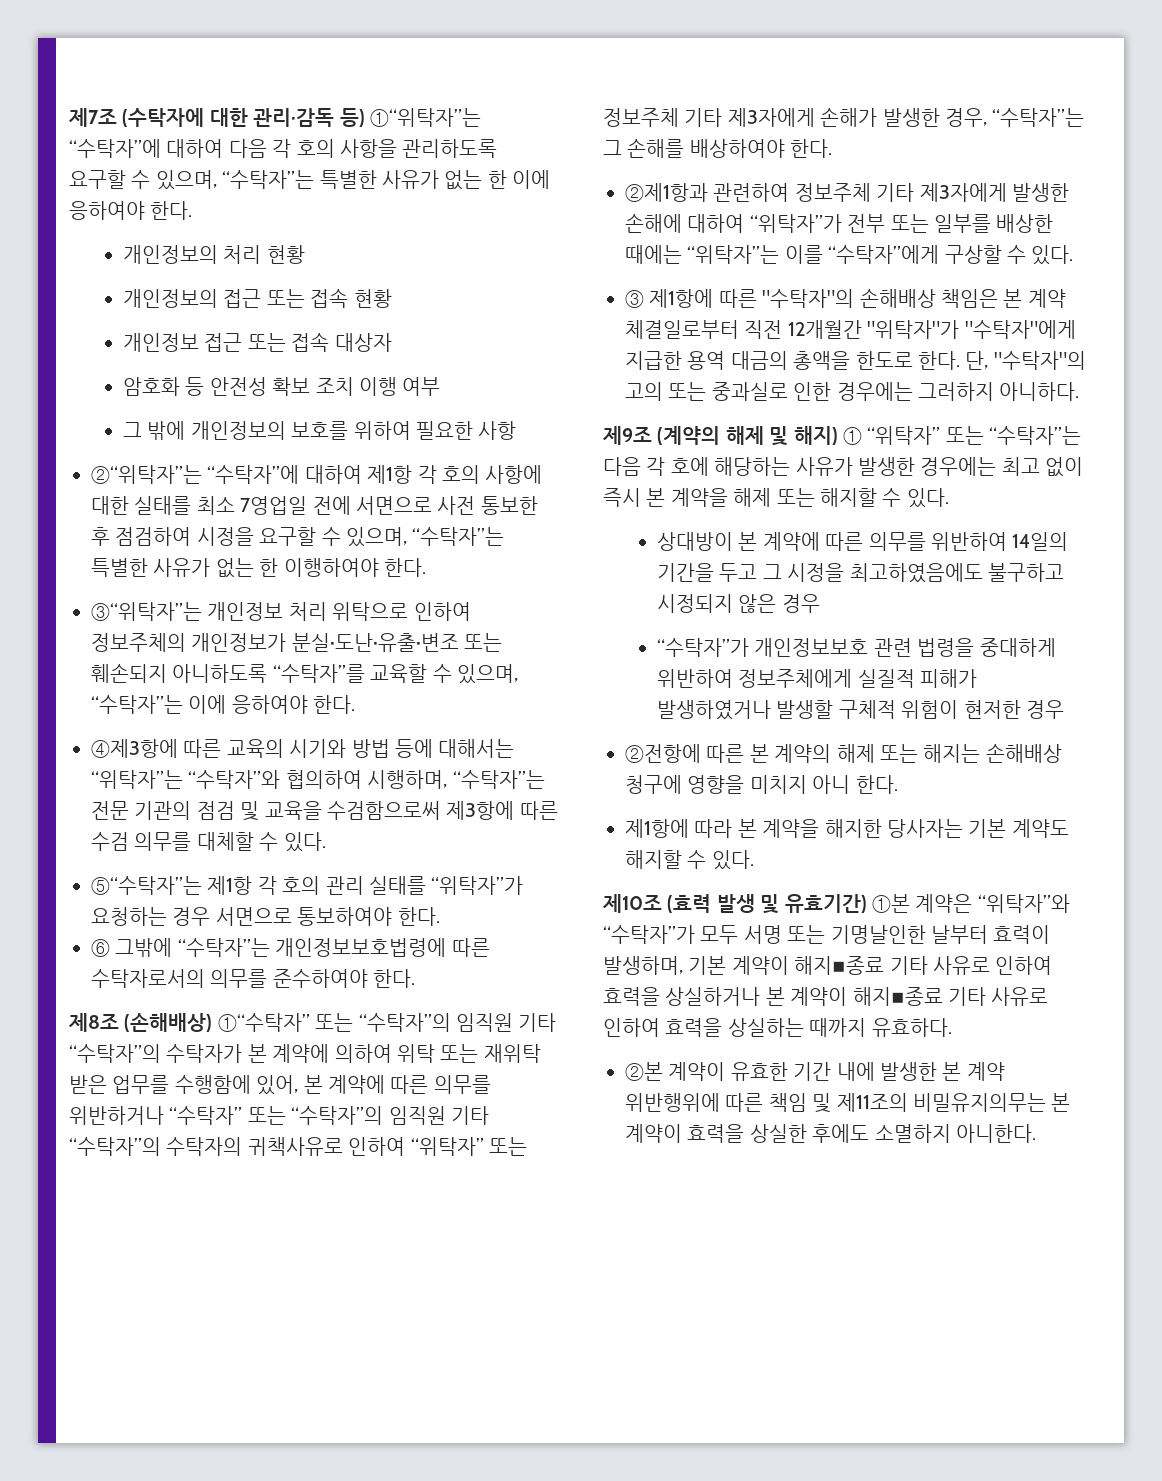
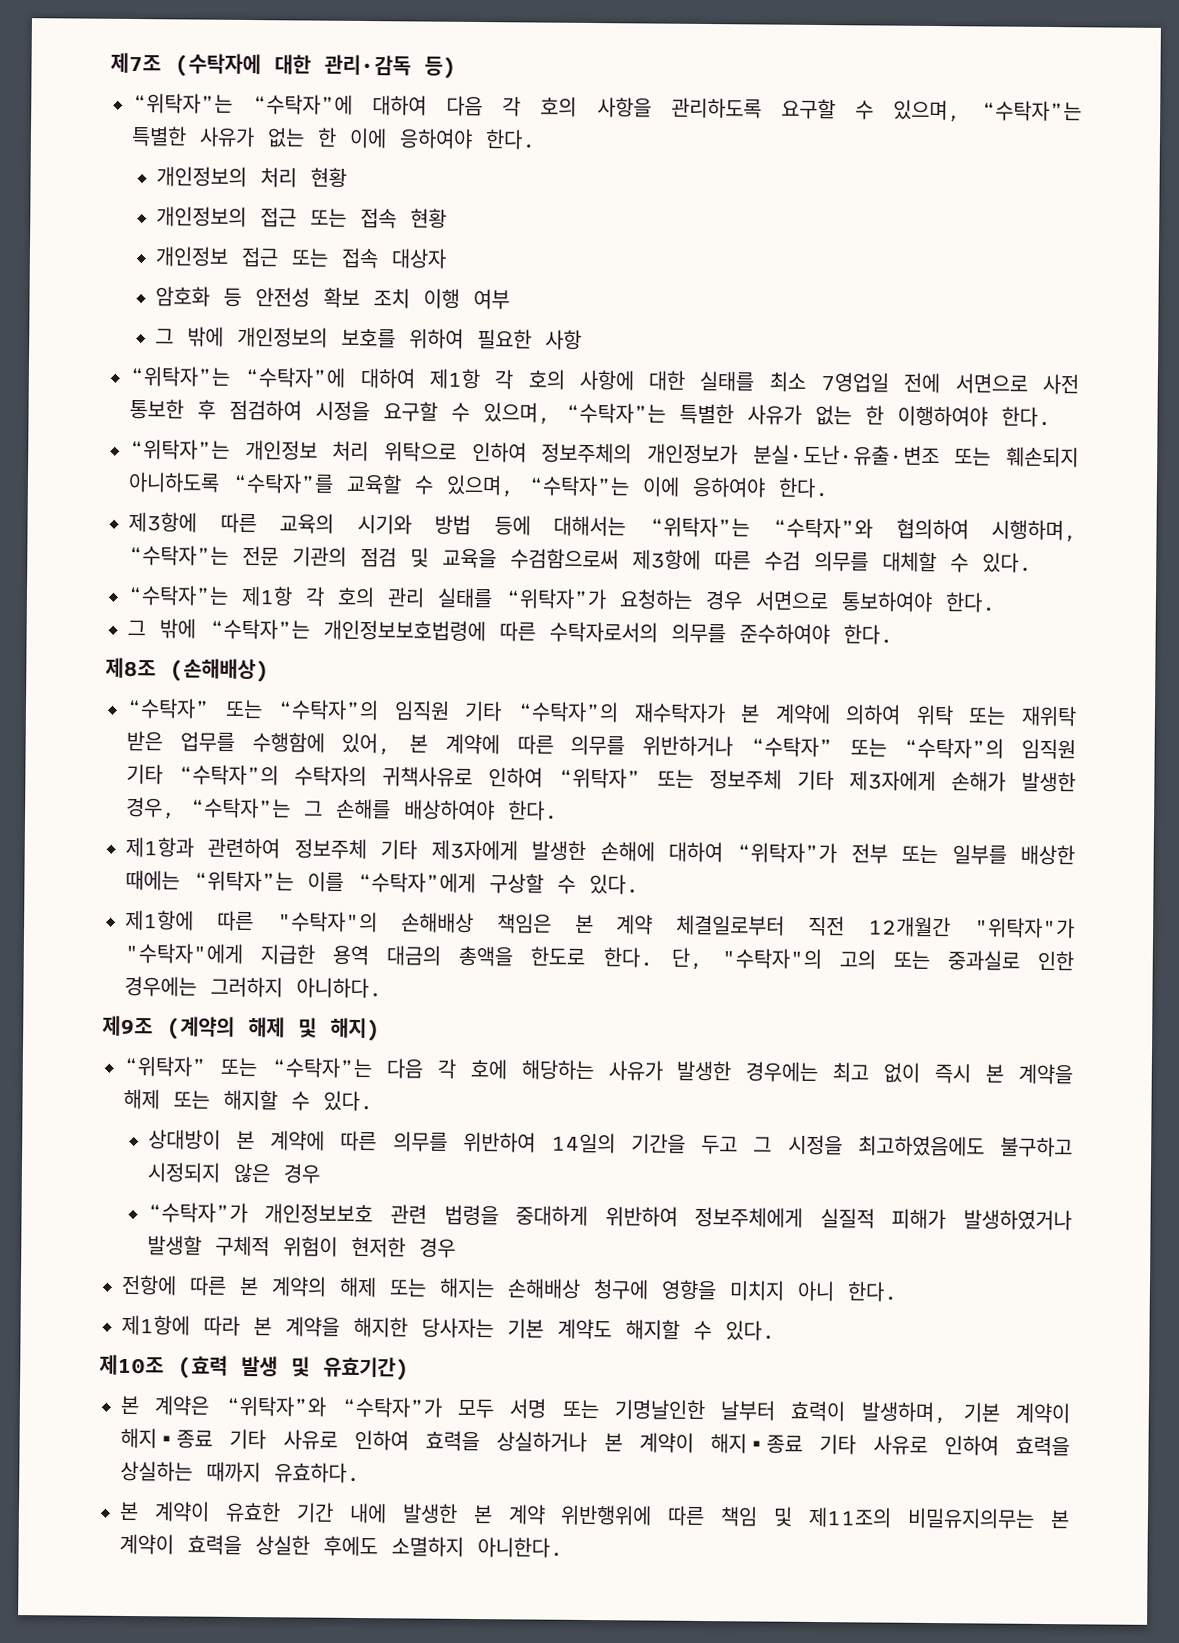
[370,108,481,127] ①“위탁자”는 -> [132,92,233,114] // “위탁자”는
[91,465,202,484] ②“위탁자”는 -> [129,365,230,387] “위탁자”는
[91,602,202,621] ③“위탁자”는 -> [129,438,230,460] “위탁자”는
[91,739,178,758] ④제3항에 -> [128,511,197,533] 제3항에
[91,876,202,895] ⑤“수탁자”는 -> [127,584,229,606] “수탁자”는
[91,938,173,957] ⑥ 그밖에 -> [127,618,196,639] 그 밖에
[217,1013,557,1032] [69,1044,243,1063] ①“수탁자” 또는 “수탁자”의 임직원 기타 “수탁자”의 수탁자가 -> [126,697,726,724] // “수탁자” 또는 “수탁자”의 임직원 기타 “수탁자”의 재수탁자가
[625,183,708,202] ②제1항과 -> [125,836,194,858] 제1항과
[625,290,644,308] ③ -> (640, 884) none
[843,427,862,445] ① -> (381, 1029) //
[625,744,701,763] ②전항에 -> [121,1274,177,1296] 전항에
[872,894,910,913] ①본 -> [120,1395,139,1415] // 본
[625,1062,663,1081] ②본 -> [119,1501,139,1521] 본

